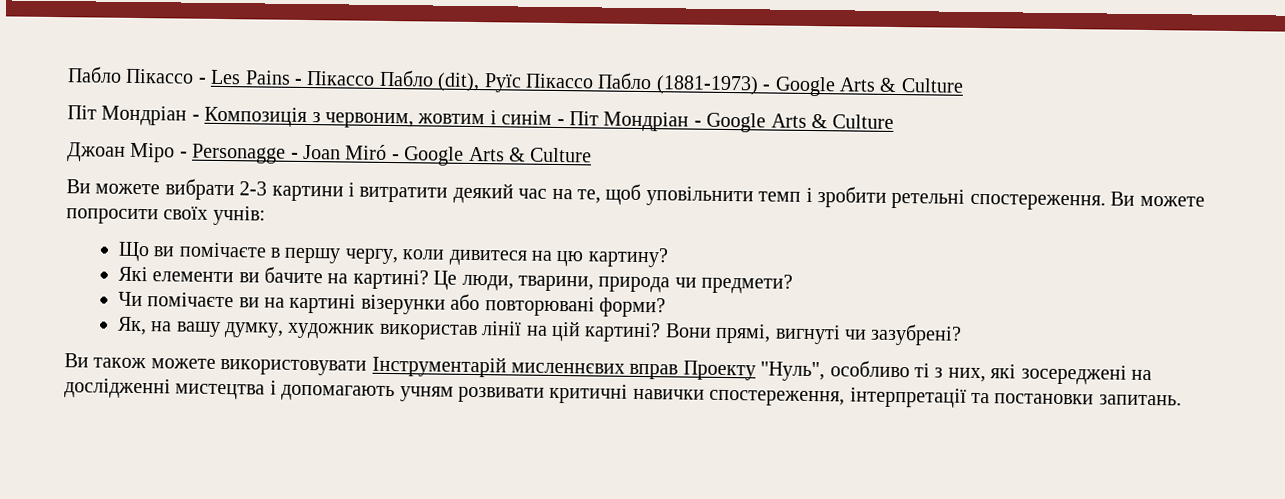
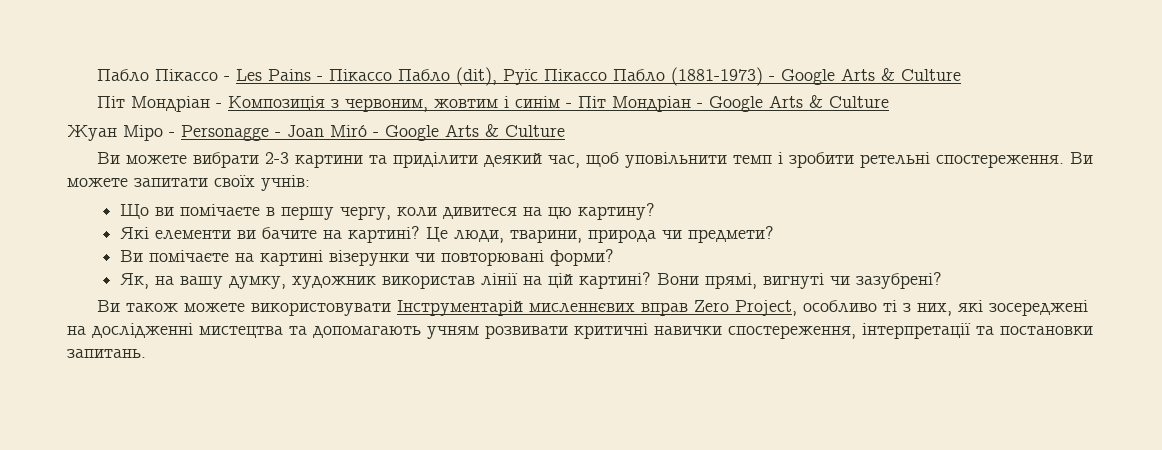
[67,142,126,162] Джоан -> [67,125,117,141] Жуан
[348,182,601,204] і витратити деякий час на те, -> [368,152,580,168] та приділити деякий час,
[66,208,159,225] попросити -> [134,178,208,187] запитати
[117,291,260,308] Чи помічаєте ви -> [119,250,229,262] Ви помічаєте
[450,293,481,311] або -> [414,253,435,262] чи
[682,360,826,382] Проекту "Нуль", -> [693,300,797,316] Zero Project,
[269,380,277,395] і -> [289,326,307,335] та

